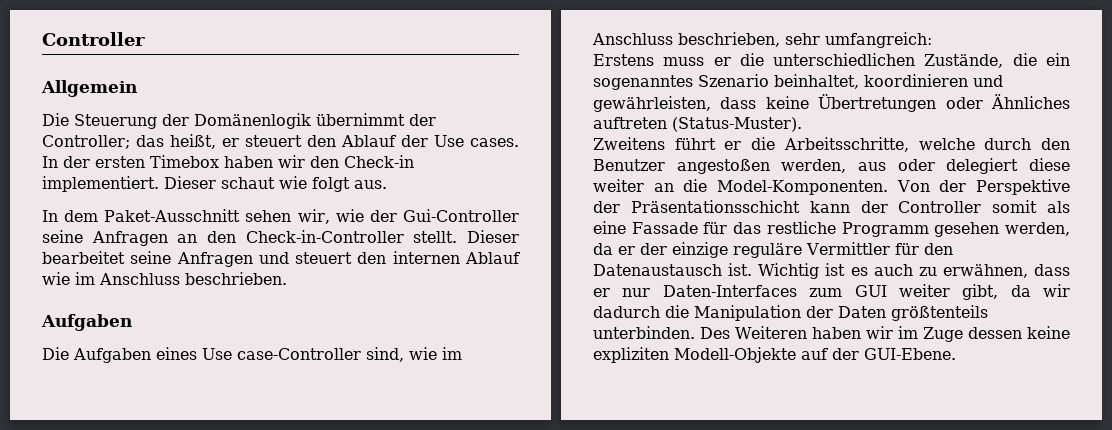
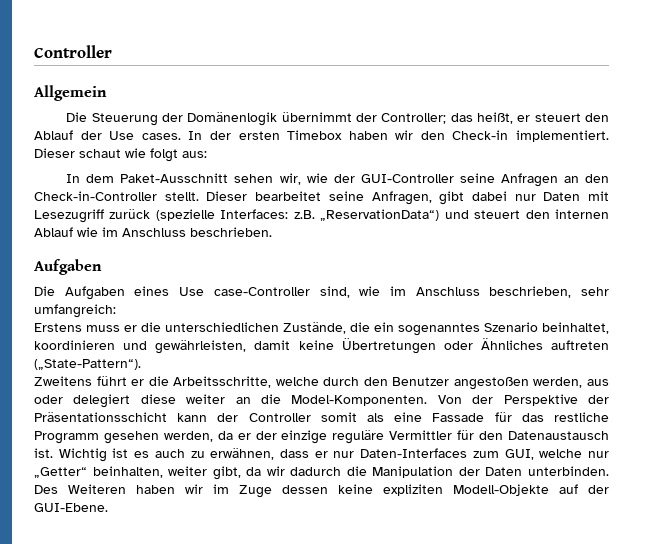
[354,180,387,189] aus. -> [182,151,207,158] aus:
[402,209,519,222] Gui-Controller -> [360,174,454,183] GUI-Controller
[176,252,253,267] Anfragen -> [371,191,609,205] [34,209,440,223] Anfragen, gibt dabei nur Daten mit Lesezugriff zurück (spezielle Interfaces: z.B. „ReservationData“)
[720,97,757,109] dass -> [254,340,291,350] damit
[672,117,802,132] (Status-Muster). -> [34,359,141,370] („State-Pattern“).
[854,285,887,297] GUI -> [504,449,609,460] [34,466,163,478] GUI, welche nur „Getter“ beinhalten,
[891,305,988,321] größtenteils -> (523, 471) none

